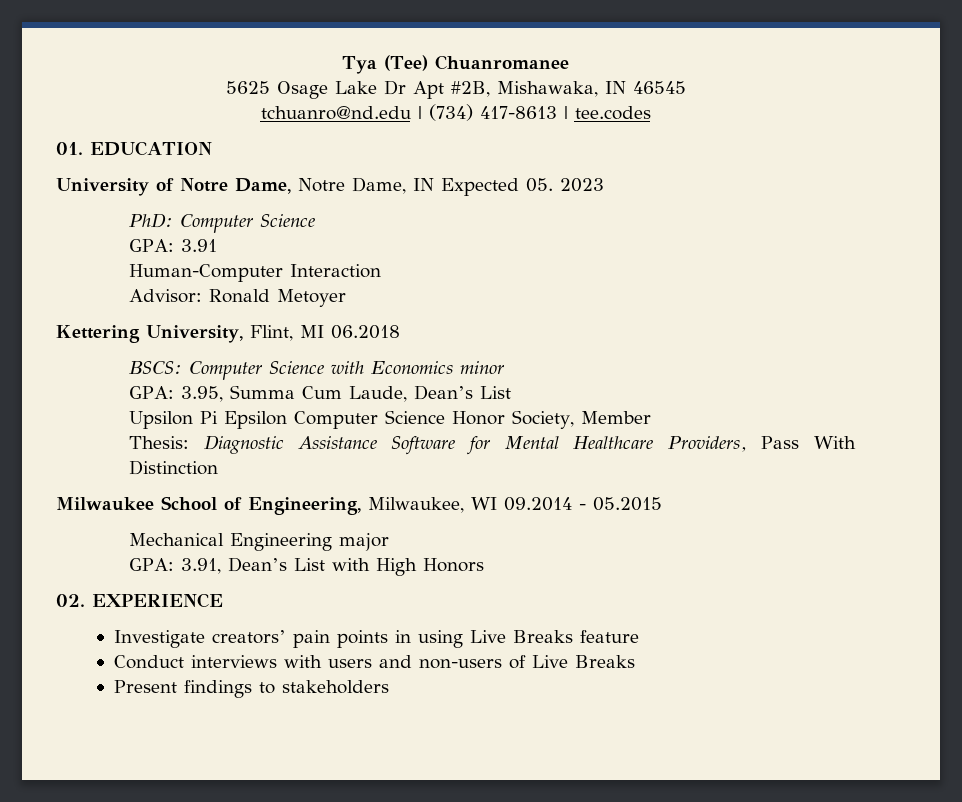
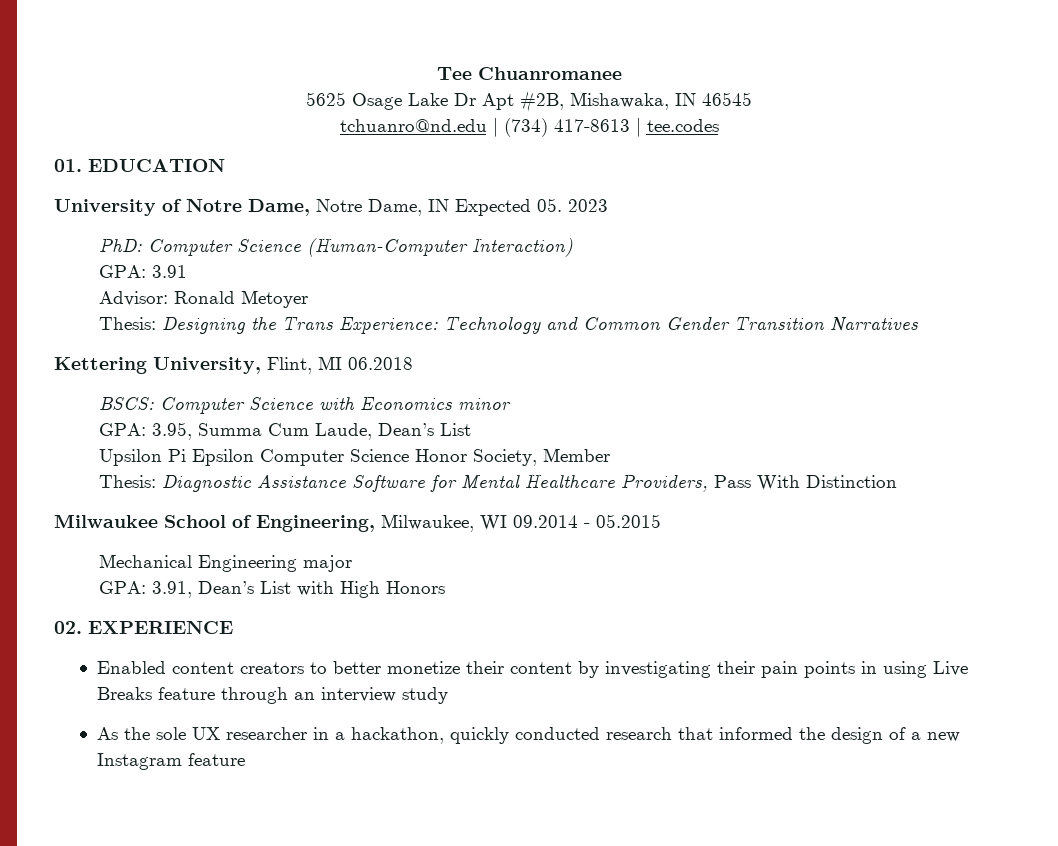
[342,55,428,74] Tya (Tee) -> [436,67,472,80] Tee
(316, 220) none -> [306,238,573,257] (Human-Computer Interaction)
[129,264,382,282] // Human-Computer Interaction -> (187, 271) none
(347, 298) none -> [98,316,918,334] // Thesis: Designing the Trans Experience: Technology and Common Gender Transition Narratives
[113,630,286,648] Investigate creators’ -> [97,661,756,678] Enabled content creators to better monetize their content by investigating their
[113,655,635,669] [113,680,389,698] // Conduct interviews with users and non-users of Live Breaks // Present findings to stakeholders -> [221,687,449,704] [97,727,961,744] [97,753,246,770] through an interview study // As the sole UX researcher in a hackathon, quickly conducted research that informed the design of a new Instagram feature

